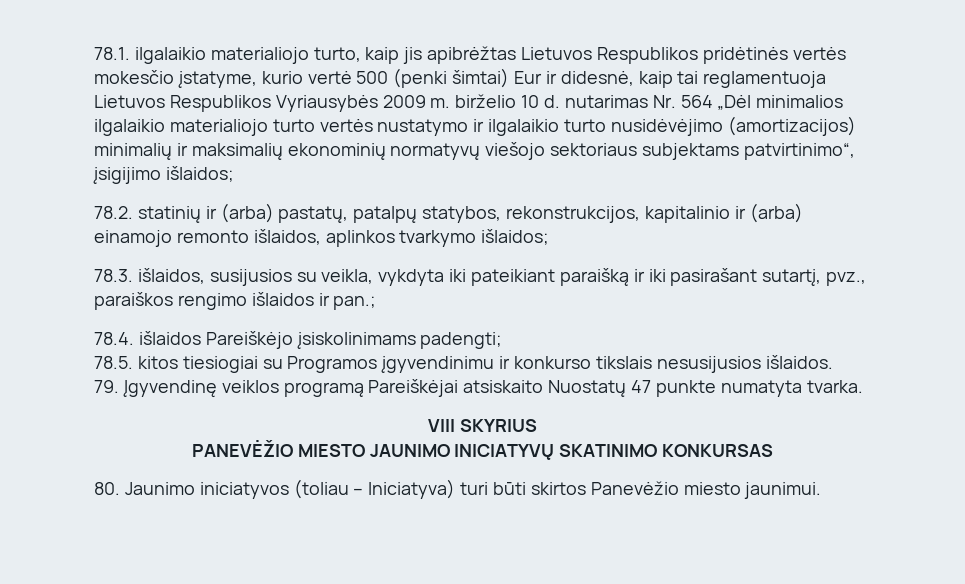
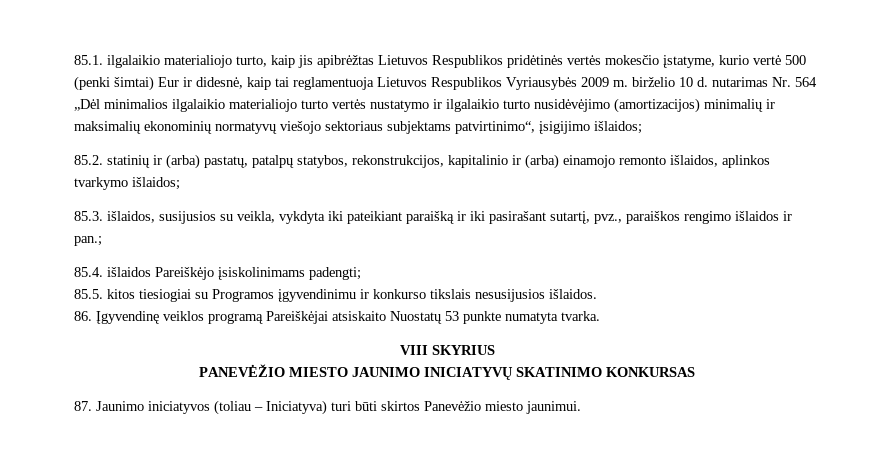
[94,47,130,60] 78.1. -> [74,55,103,65] 85.1.
[94,206,133,219] 78.2. -> [74,155,103,165] 85.2.
[94,269,133,282] 78.3. -> [74,211,103,221] 85.3.
[94,332,134,345] 78.4. -> [74,267,103,277] 85.4.
[94,356,133,369] 78.5. -> [74,289,103,299] 85.5.
[94,380,119,393] 79. -> [74,311,92,321] 86.
[631,380,652,393] 47 -> [445,311,459,321] 53
[94,482,120,495] 80. -> [74,401,92,411] 87.

